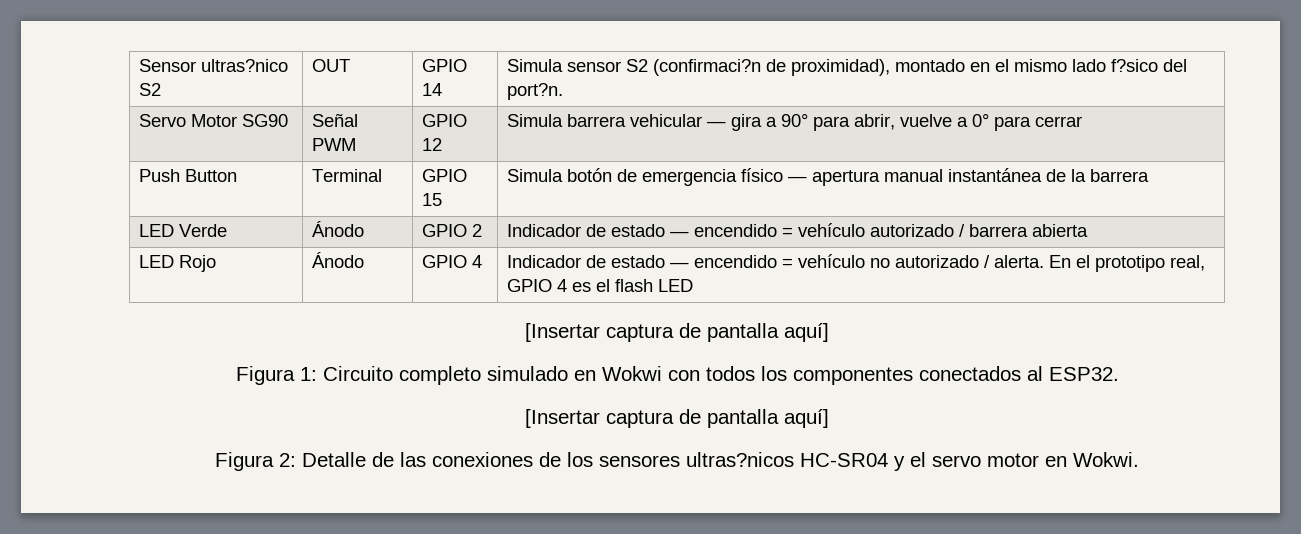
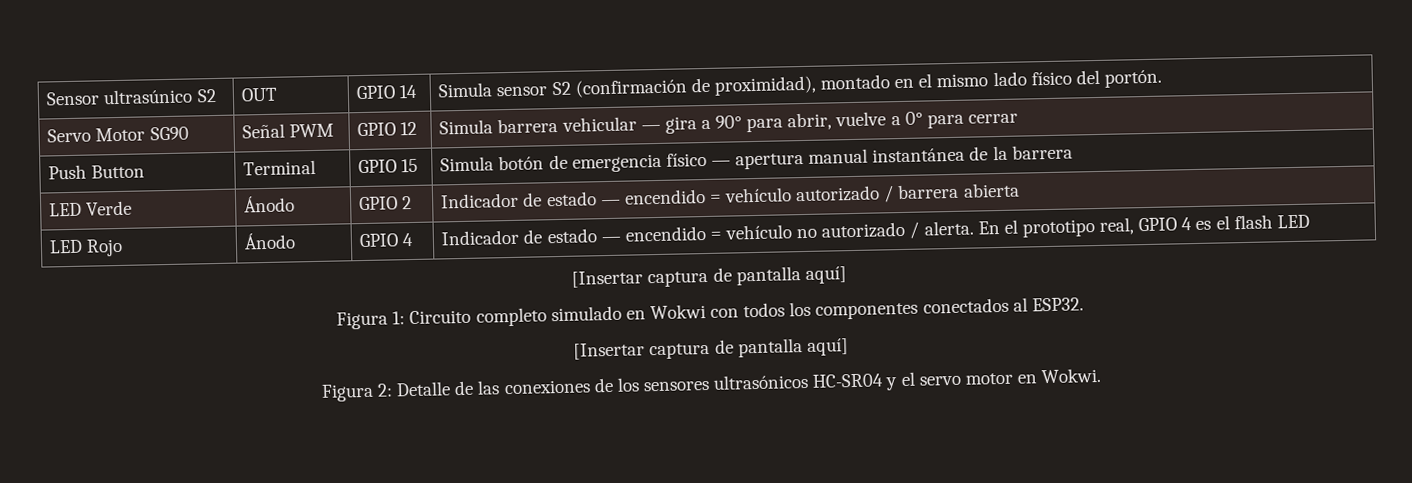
[200,59,288,72] ultras?nico -> [103,88,194,105] ultrasúnico
[652,59,761,76] (confirmaci?n -> [574,78,688,98] (confirmación
[1110,59,1187,72] [506,83,563,100] f?sico del port?n. -> [1030,69,1162,88] físico del portón.
[686,452,794,467] ultras?nicos -> [713,373,810,390] ultrasónicos

